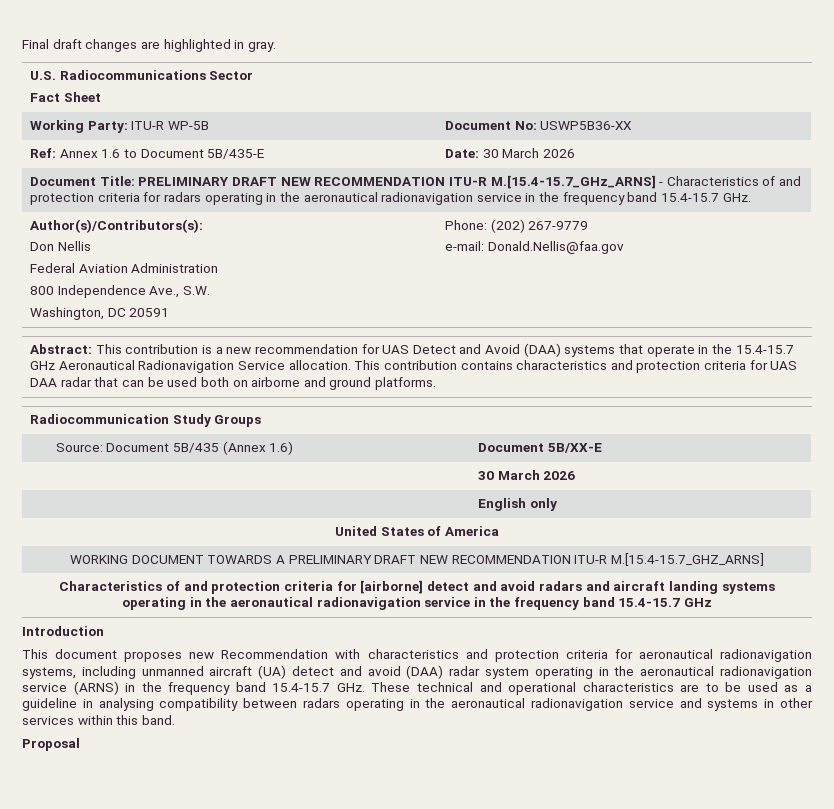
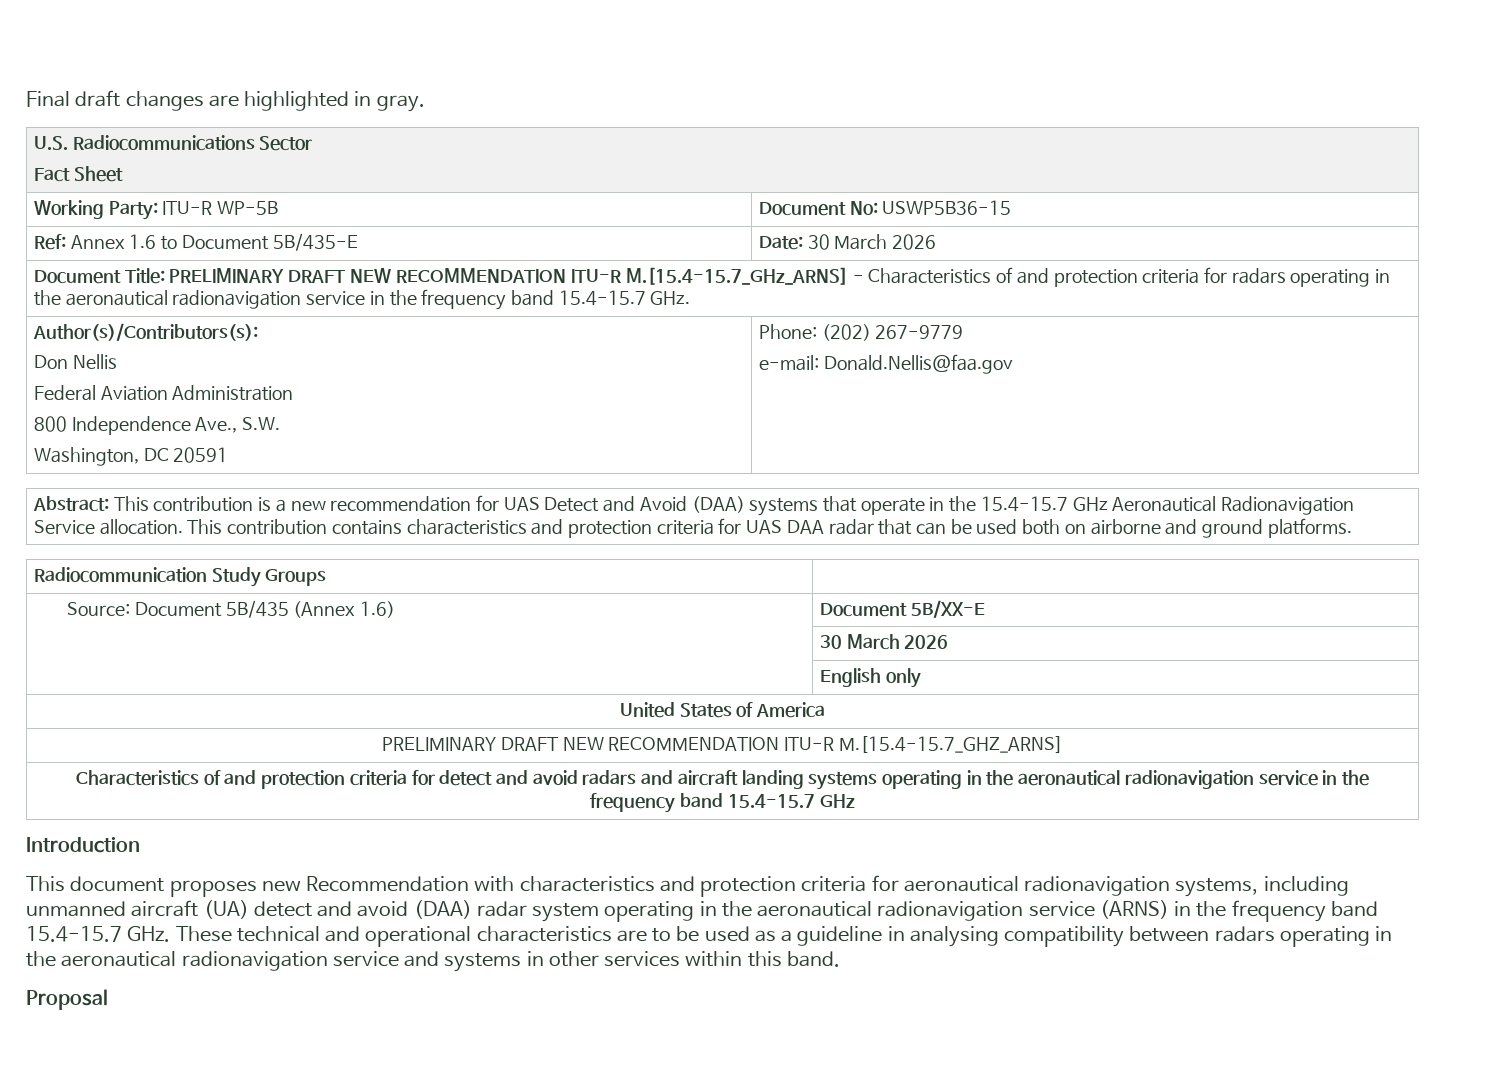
[540,121,633,130] USWP5B36-XX -> [882,200,1012,215] USWP5B36-15
[70,555,286,564] WORKING DOCUMENT TOWARDS A -> (826, 710) none
[360,580,424,594] [airborne] -> (435, 777) none

